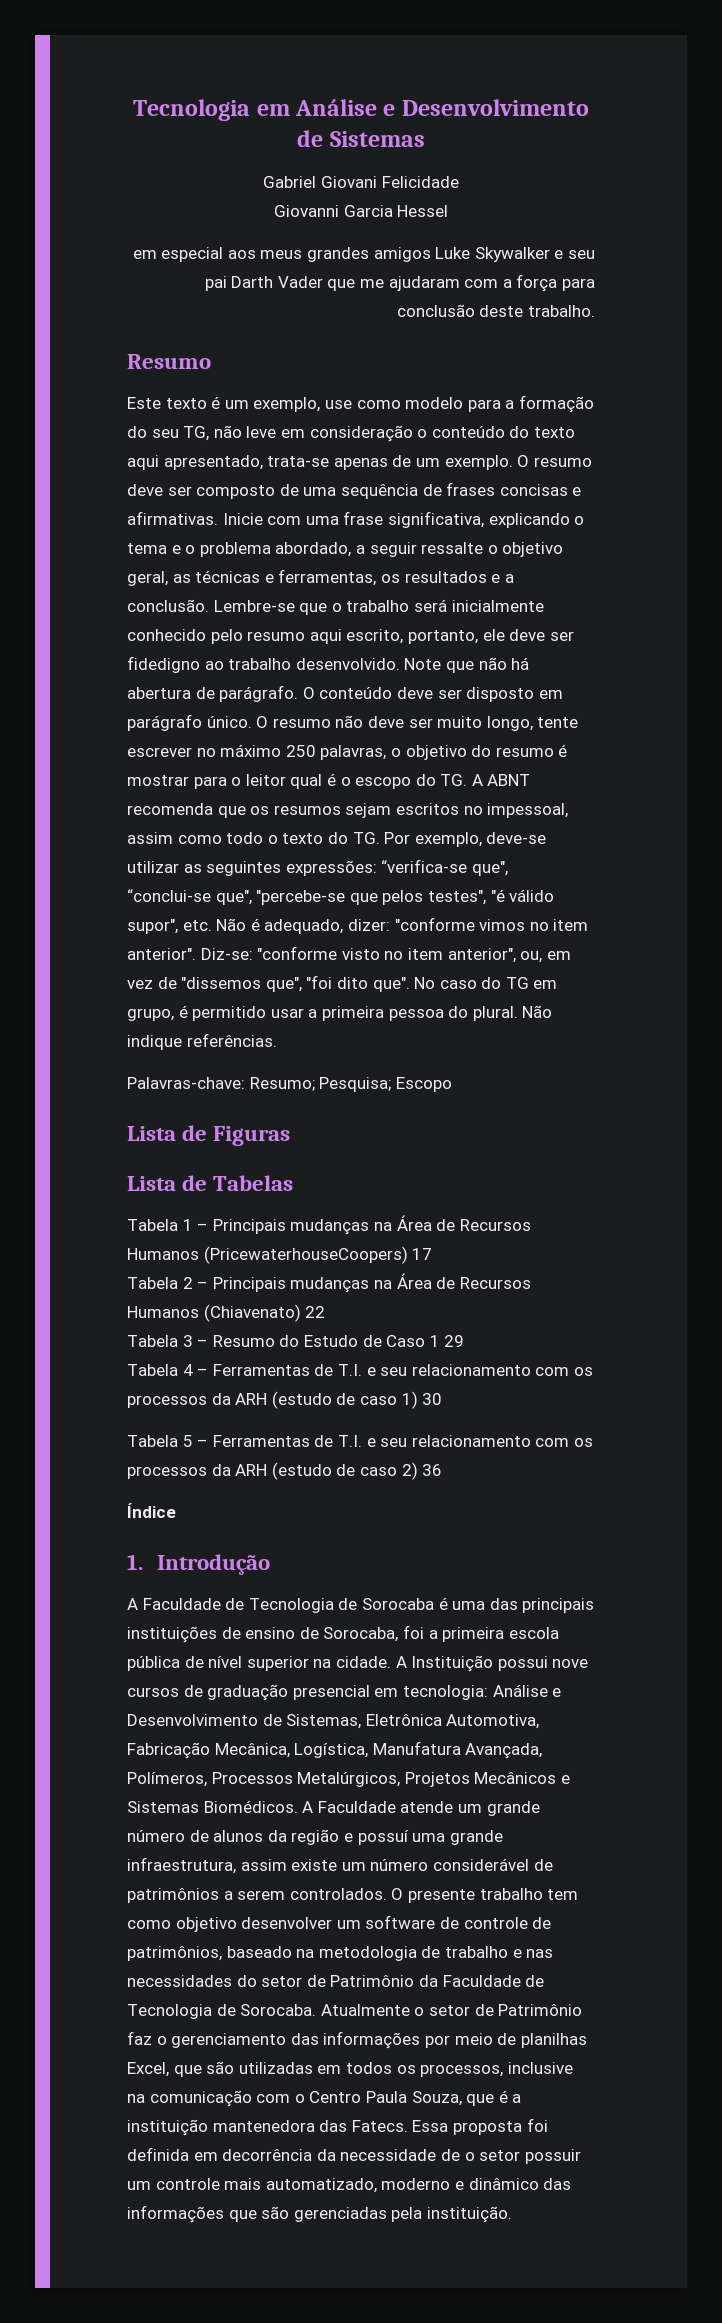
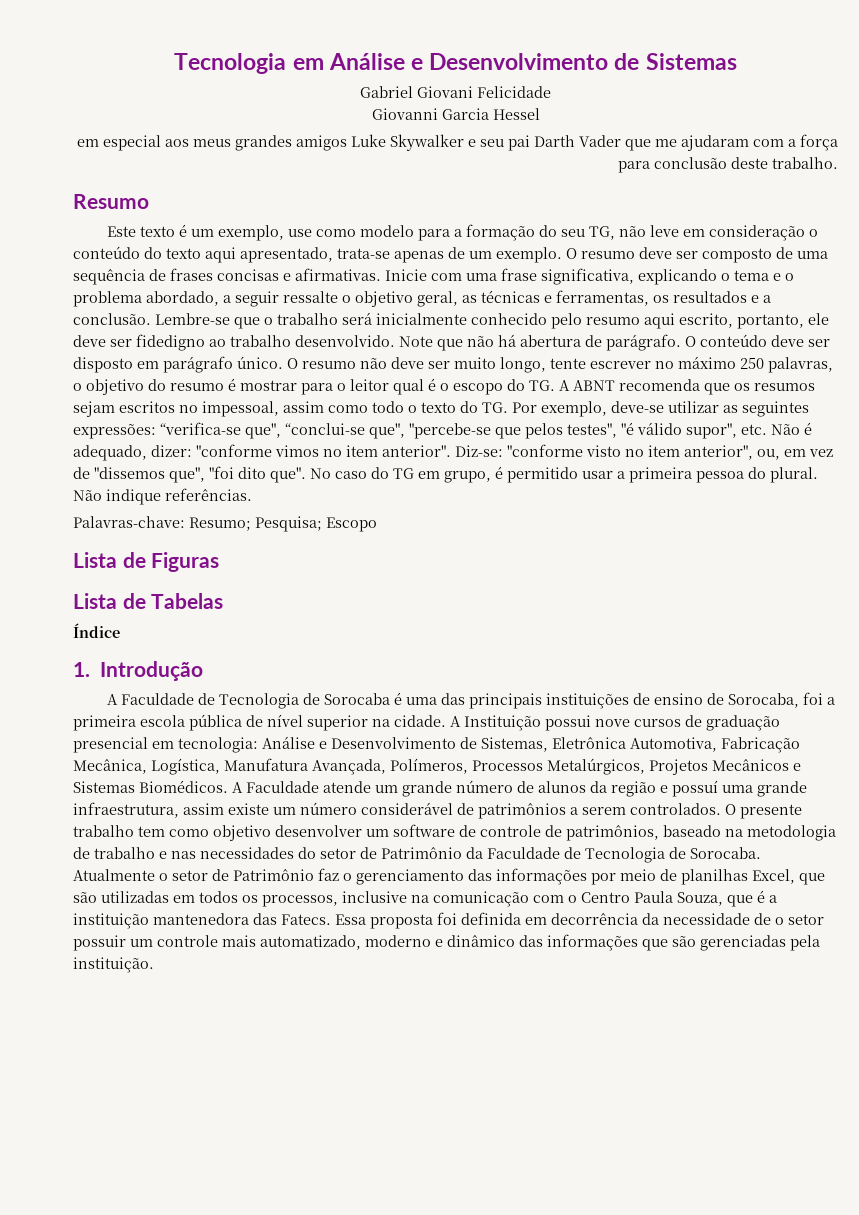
[127,1215,531,1235] [127,1246,433,1264] [127,1273,531,1293] [127,1304,326,1322] [127,1335,465,1347] [127,1364,593,1376] [127,1391,443,1409] [127,1435,593,1447] [127,1462,443,1480] // Tabela 1 – Principais mudanças na Área de Recursos Humanos (PricewaterhouseCoopers) 17 // Tabela 2 – Principais mudanças na Área de Recursos Humanos (Chiavenato) 22 // Tabela 3 – Resumo do Estudo de Caso 1 29 // Tabela 4 – Ferramentas de T.I. e seu relacionamento com os processos da ARH (estudo de caso 1) 30 // Tabela 5 – Ferramentas de T.I. e seu relacionamento com os processos da ARH (estudo de caso 2) 36 -> (224, 601) none

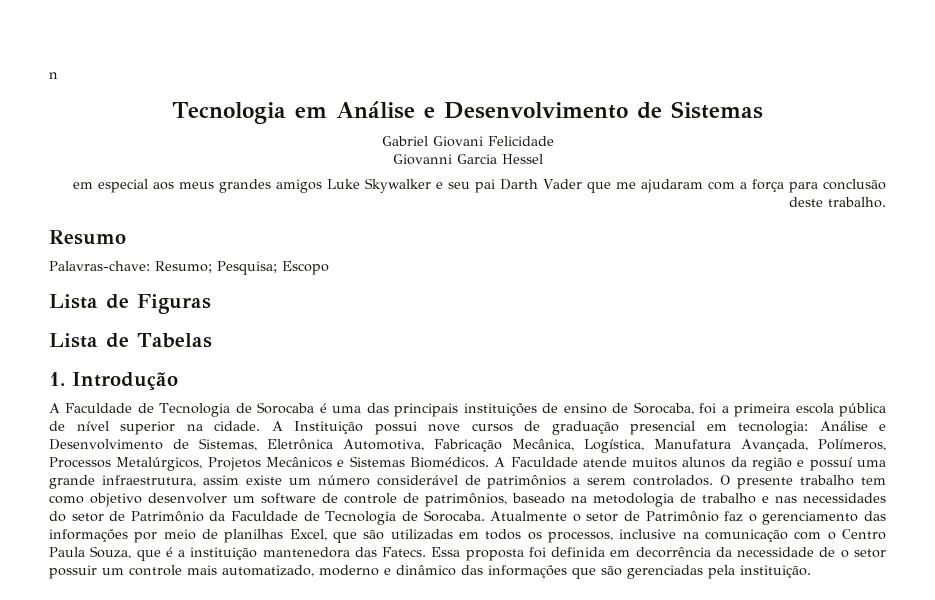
(174, 63) none -> [49,72,58,79] n //
[107,224,819,241] [73,246,828,263] [73,268,794,285] [73,290,771,307] [73,312,829,329] [73,334,830,351] [73,356,833,373] [73,378,815,395] [73,401,809,417] [73,422,812,439] [73,444,833,461] [73,466,818,483] [73,488,252,505] // Este texto é um exemplo, use como modelo para a formação do seu TG, não leve em consideração o conteúdo do texto aqui apresentado, trata-se apenas de um exemplo. O resumo deve ser composto de uma sequência de frases concisas e afirmativas. Inicie com uma frase significativa, explicando o tema e o problema abordado, a seguir ressalte o objetivo geral, as técnicas e ferramentas, os resultados e a conclusão. Lembre-se que o trabalho será inicialmente conhecido pelo resumo aqui escrito, portanto, ele deve ser fidedigno ao trabalho desenvolvido. Note que não há abertura de parágrafo. O conteúdo deve ser disposto em parágrafo único. O resumo não deve ser muito longo, tente escrever no máximo 250 palavras, o objetivo do resumo é mostrar para o leitor qual é o escopo do TG. A ABNT recomenda que os resumos sejam escritos no impessoal, assim como todo o texto do TG. Por exemplo, deve-se utilizar as seguintes expressões: “verifica-se que", “conclui-se que", "percebe-se que pelos testes", "é válido supor", etc. Não é adequado, dizer: "conforme vimos no item anterior". Diz-se: "conforme visto no item anterior", ou, em vez de "dissemos que", "foi dito que". No caso do TG em grupo, é permitido usar a primeira pessoa do plural. Não indique referências. -> (126, 237) none
[73,623,120,638] // Índice -> (212, 340) none
[375,780,534,797] um grande número de -> [632,457,678,468] muitos

